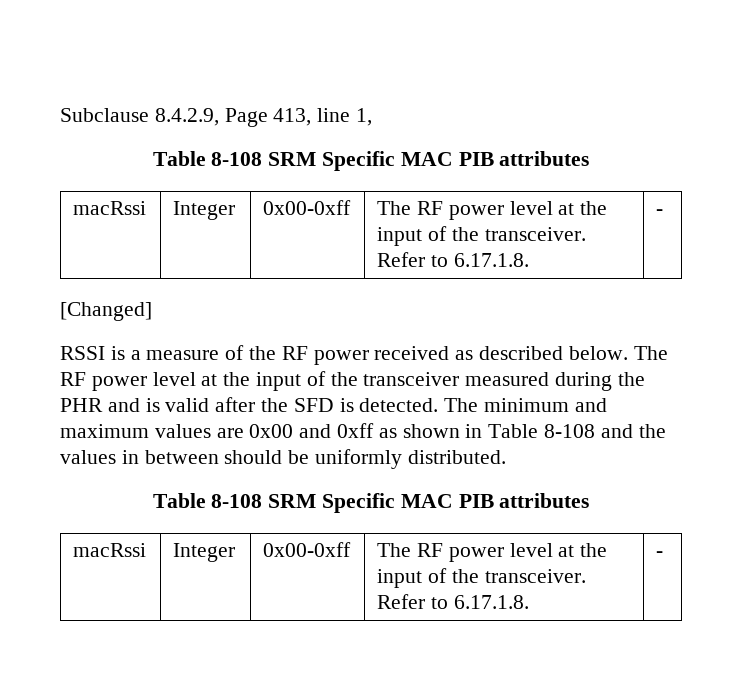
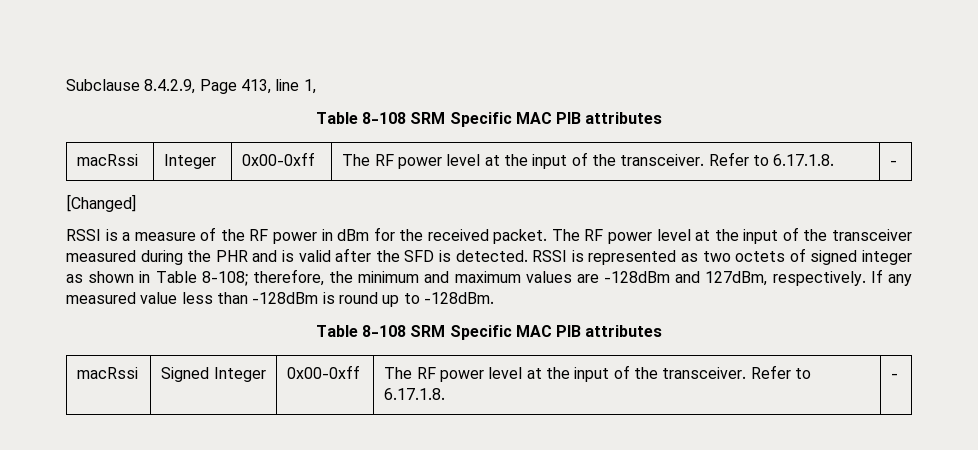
[374,346,628,360] received as described below. -> [321,227,548,244] in dBm for the received packet.
[444,398,479,412] The -> [532,248,913,265] [66,269,354,286] RSSI is represented as two octets of signed integer as shown in Table 8-108; therefore, the
[249,423,666,438] [60,449,506,469] [152,493,590,513] [73,543,147,557] 0x00 and 0xff as shown in Table 8-108 and the values in between should be uniformly distributed. // Table 8-108 SRM Specific MAC PIB attributes // macRssi | -> [604,269,912,286] [66,292,494,307] [315,325,663,340] [77,367,139,379] [161,367,210,382] -128dBm and 127dBm, respectively. If any measured value less than -128dBm is round up to -128dBm. // Table 8-108 SRM Specific MAC PIB attributes // macRssi | Signed

